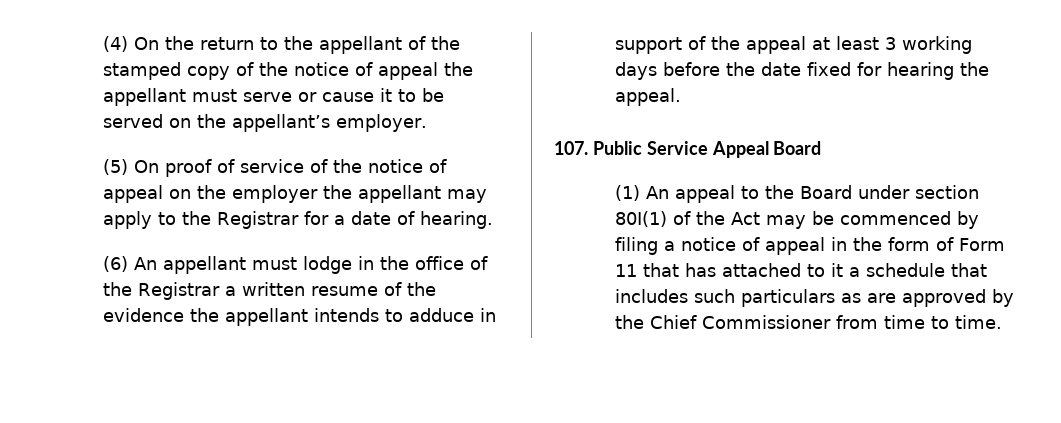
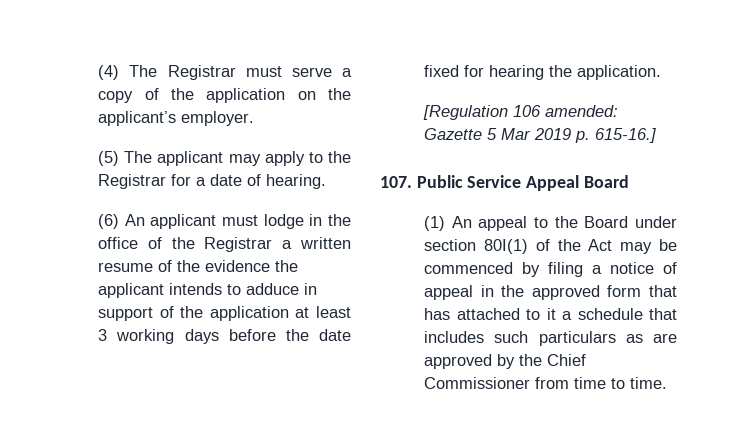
[133,36,460,54] [102,62,473,80] [102,88,444,106] [102,114,330,132] On the return to the appellant of the stamped copy of the notice of appeal the appellant must serve or cause it to be served on the appellant’s -> [129,65,352,80] [98,88,351,103] [98,111,177,126] The Registrar must serve a copy of the application on the applicant’s
[133,159,447,177] [102,185,441,203] On proof of service of the notice of appeal on the employer the appellant -> [124,151,224,166] The applicant
[162,256,246,274] appellant -> [150,214,217,229] applicant
[224,308,308,326] appellant -> [98,283,165,298] applicant
[745,36,806,54] appeal -> [209,306,289,321] application
[614,88,681,106] appeal. -> [577,65,662,80] [423,105,619,120] [424,128,657,143] application. // [Regulation 106 amended: Gazette 5 Mar 2019 p. 615-16.]
[887,237,1005,251] [614,264,637,277] form of Form 11 -> [531,285,642,300] approved form

